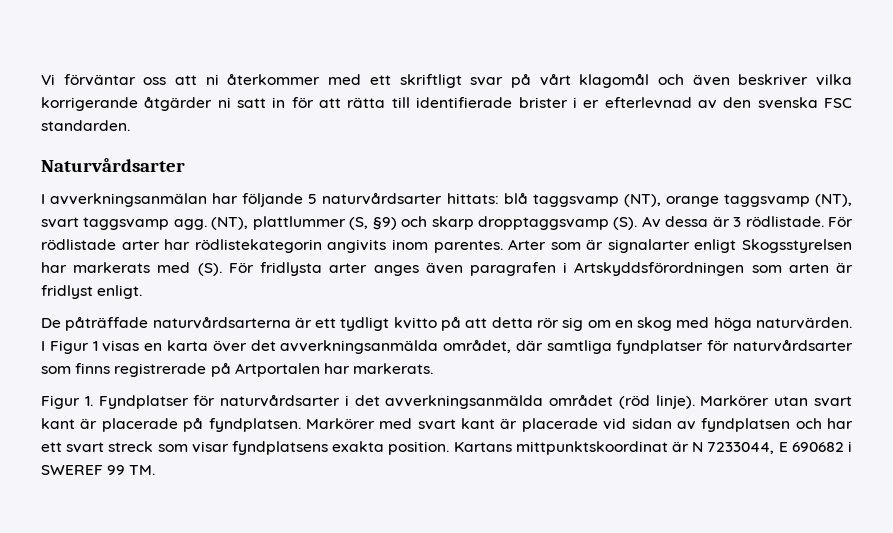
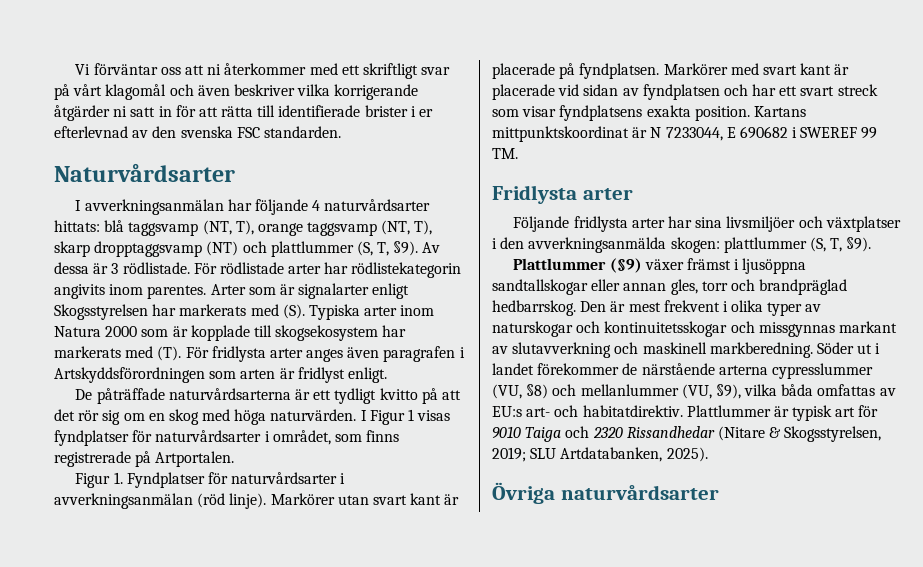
[308,194,318,204] 5 -> [312,200,321,211] 4
[623,194,852,207] [41,216,638,230] (NT), orange taggsvamp (NT), svart taggsvamp agg. (NT), plattlummer (S, §9) och skarp dropptaggsvamp (S). -> [202,220,433,236] [54,241,419,257] (NT, T), orange taggsvamp (NT, T), skarp dropptaggsvamp (NT) och plattlummer (S, T, §9).
(222, 269) none -> [308,304,435,320] [54,325,407,341] [54,346,182,361] Typiska arter inom Natura 2000 som är kopplade till skogsekosystem har markerats med (T).
[491,317,533,328] detta -> [54,409,75,421] det
[144,339,612,354] en karta över det avverkningsanmälda området, där samtliga -> (451, 415) none
(854, 345) none -> [264,430,331,445] i området,
[234,363,434,377] Artportalen har markerats. -> [155,451,235,467] Artportalen.
[354,394,614,409] det avverkningsanmälda området -> [54,493,193,509] avverkningsanmälan
(156, 470) none -> [492,185,633,204] [513,216,901,232] [492,237,872,253] [513,258,807,274] [492,279,848,295] [492,300,822,316] [492,321,897,337] [492,342,881,358] [492,363,873,379] [492,384,896,399] [492,405,879,421] [492,426,882,442] [492,447,708,462] [492,482,719,504] // Fridlysta arter // Följande fridlysta arter har sina livsmiljöer och växtplatser i den avverkningsanmälda skogen: plattlummer (S, T, §9). // Plattlummer (§9) växer främst i ljusöppna sandtallskogar eller annan gles, torr och brandpräglad hedbarrskog. Den är mest frekvent i olika typer av naturskogar och kontinuitetsskogar och missgynnas markant av slutavverkning och maskinell markberedning. Söder ut i landet förekommer de närstående arterna cypresslummer (VU, §8) och mellanlummer (VU, §9), vilka båda omfattas av EU:s art- och habitatdirektiv. Plattlummer är typisk art för 9010 Taiga och 2320 Rissandhedar (Nitare & Skogsstyrelsen, 2019; SLU Artdatabanken, 2025). // Övriga naturvårdsarter

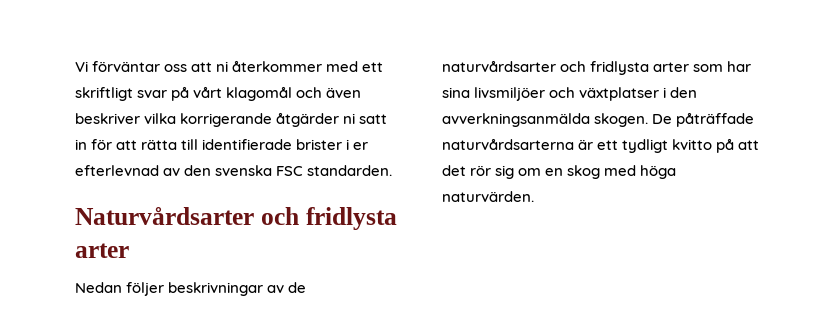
[75,199,431,215] [54,220,433,236] [54,241,441,257] [54,262,462,278] [54,283,410,299] [54,304,435,320] [54,325,407,341] [54,346,465,362] [54,367,387,383] // I avverkningsanmälan har följande 4 naturvårdsarter hittats: blå taggsvamp (NT, T), orange taggsvamp (NT, T), skarp dropptaggsvamp (NT) och plattlummer (S, T, §9). Av dessa är 3 rödlistade. För rödlistade arter har rödlistekategorin angivits inom parentes. Arter som är signalarter enligt Skogsstyrelsen har markerats med (S). Typiska arter inom Natura 2000 som är kopplade till skogsekosystem har markerats med (T). För fridlysta arter anges även paragrafen i Artskyddsförordningen som arten är fridlyst enligt. // -> [260,207,397,230] [75,243,129,258] [75,282,307,296] [442,60,752,75] [442,87,698,101] [442,113,649,127] och fridlysta arter // Nedan följer beskrivningar av de naturvårdsarter och fridlysta arter som har sina livsmiljöer och växtplatser i den avverkningsanmälda skogen.
[360,409,451,425] [54,430,400,446] [54,451,235,467] [75,472,346,488] [54,493,460,509] [492,63,850,79] [492,84,878,100] [492,105,806,121] [492,126,878,142] [492,148,518,159] [492,185,633,204] [513,216,901,232] [492,237,872,253] [513,258,807,274] [492,279,848,295] [492,300,822,316] [492,321,897,337] [492,342,881,358] [492,363,873,379] [492,384,896,399] [492,405,879,421] [492,426,882,442] [492,447,708,462] [492,482,719,504] I Figur 1 visas fyndplatser för naturvårdsarter i området, som finns registrerade på Artportalen. // Figur 1. Fyndplatser för naturvårdsarter i avverkningsanmälan (röd linje). Markörer utan svart kant är placerade på fyndplatsen. Markörer med svart kant är placerade vid sidan av fyndplatsen och har ett svart streck som visar fyndplatsens exakta position. Kartans mittpunktskoordinat är N 7233044, E 690682 i SWEREF 99 TM. // Fridlysta arter // Följande fridlysta arter har sina livsmiljöer och växtplatser i den avverkningsanmälda skogen: plattlummer (S, T, §9). // Plattlummer (§9) växer främst i ljusöppna sandtallskogar eller annan gles, torr och brandpräglad hedbarrskog. Den är mest frekvent i olika typer av naturskogar och kontinuitetsskogar och missgynnas markant av slutavverkning och maskinell markberedning. Söder ut i landet förekommer de närstående arterna cypresslummer (VU, §8) och mellanlummer (VU, §9), vilka båda omfattas av EU:s art- och habitatdirektiv. Plattlummer är typisk art för 9010 Taiga och 2320 Rissandhedar (Nitare & Skogsstyrelsen, 2019; SLU Artdatabanken, 2025). // Övriga naturvårdsarter -> (534, 196) none

